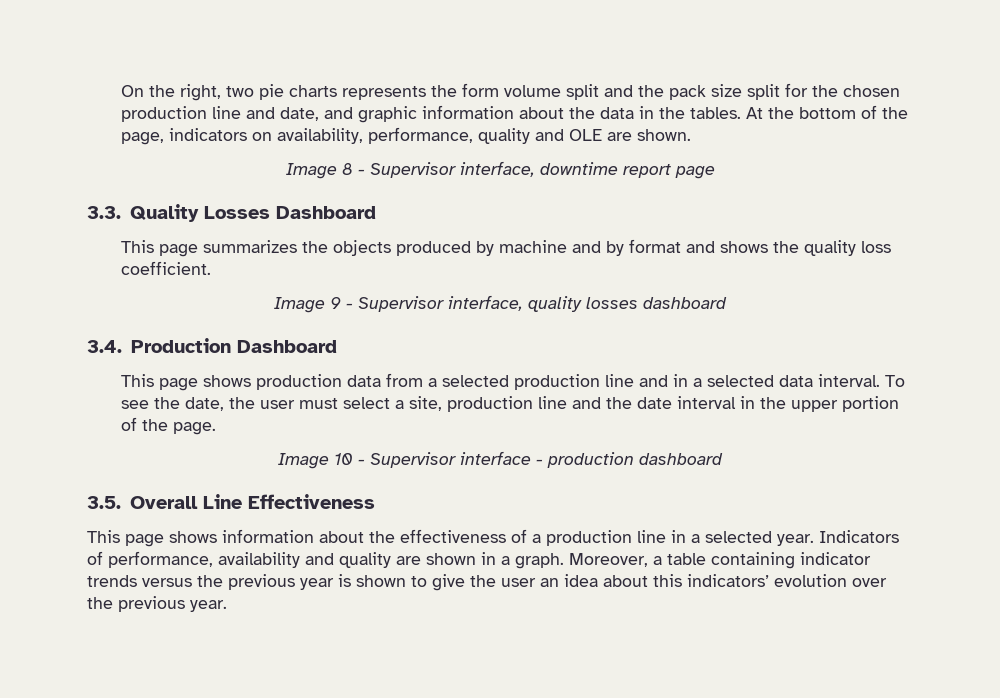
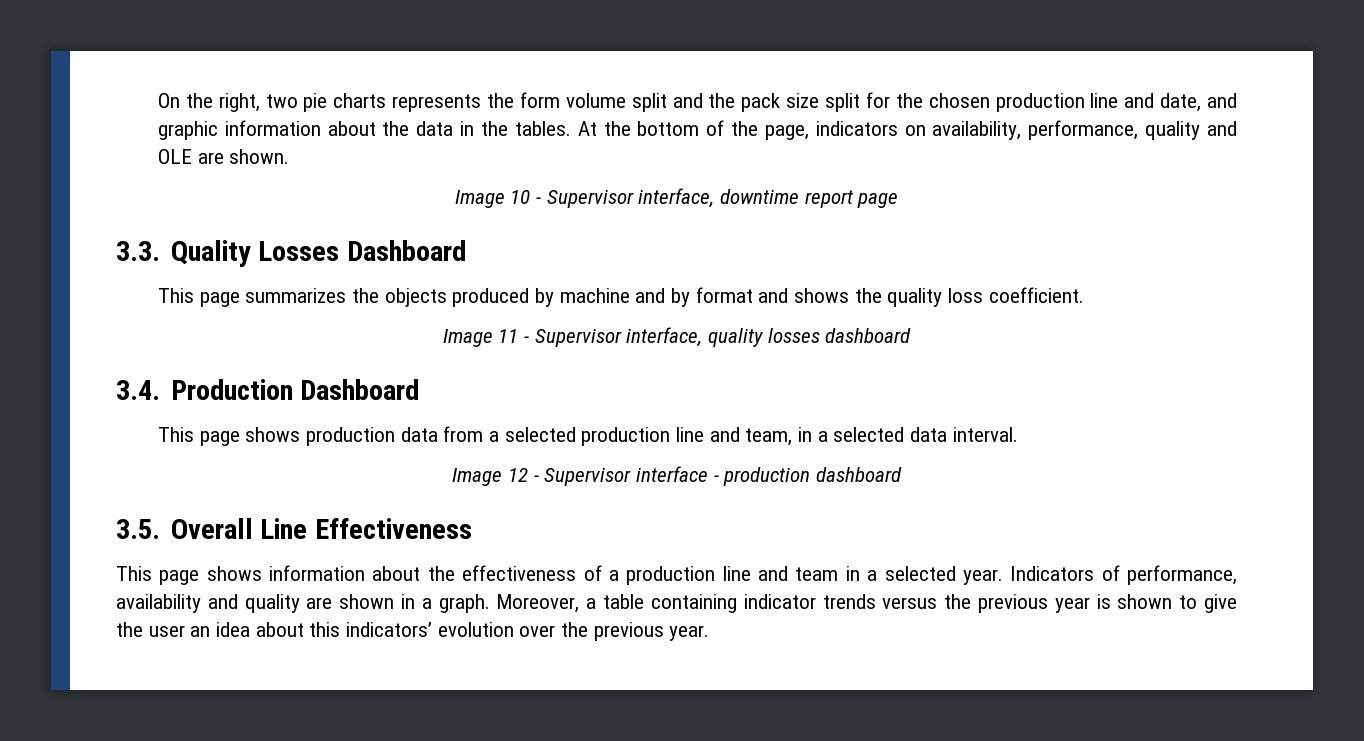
[341,163,353,175] 8 -> [510,190,531,204] 10
[330,297,341,309] 9 -> [498,329,519,343] 11
(669, 381) none -> [745,428,793,446] team,
[885,375,906,387] [121,396,900,412] [121,417,217,435] [278,453,353,469] To see the date, the user must select a site, production line and the date interval in the upper portion of the page. // Image 10 -> [452,468,528,486] // Image 12
(666, 536) none -> [758,566,839,581] and team

